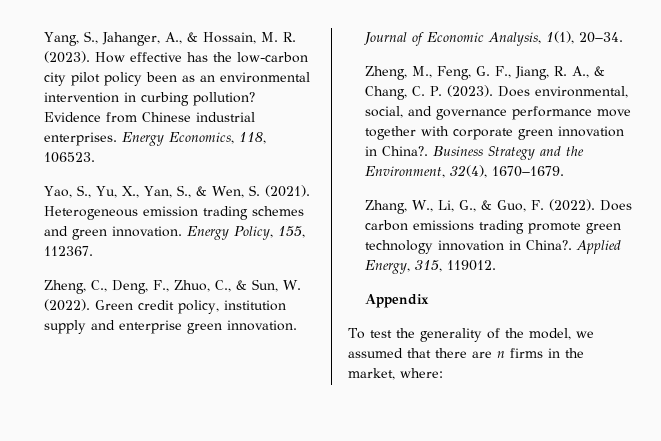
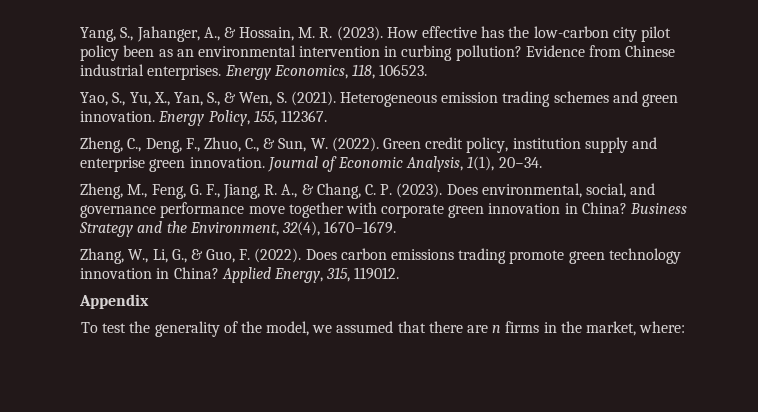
[382,146,429,156] China?. -> [581,202,627,214] China?
[526,240,573,250] China?. -> [173,267,219,279] China?

